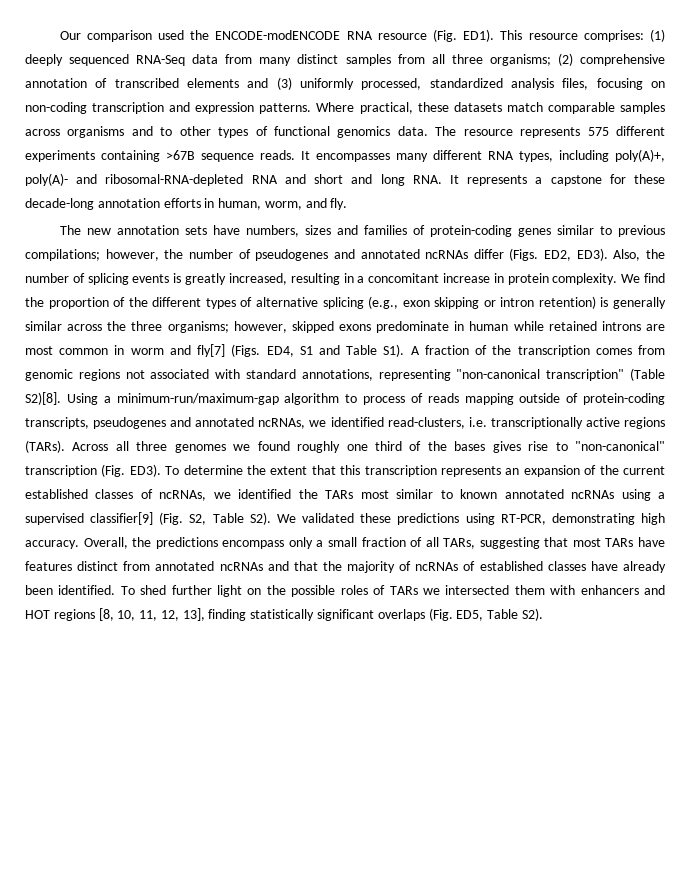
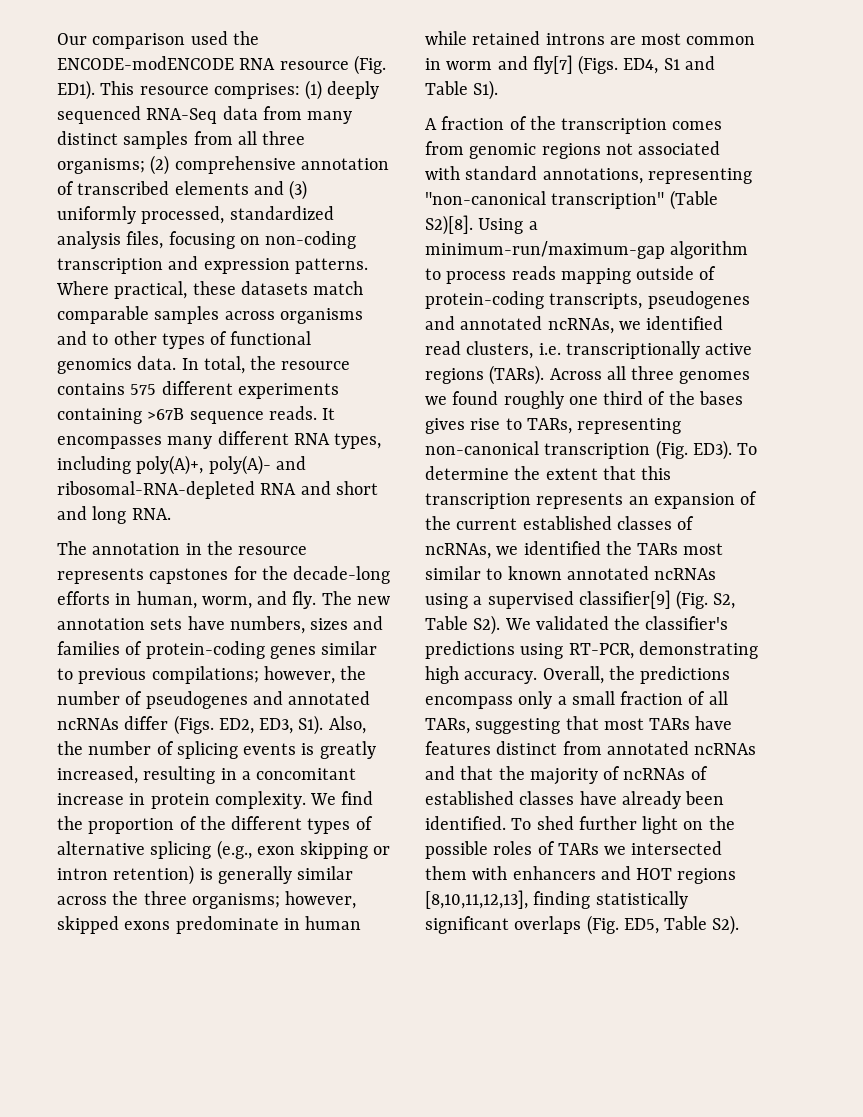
[435,126,581,138] The resource represents -> [181,356,351,374] [57,383,125,395] In total, the resource contains
[449,174,665,186] [25,198,160,210] It represents a capstone for these decade-long annotation -> [57,541,308,555] [57,566,391,584] // The annotation in the resource represents capstones for the decade-long
(348, 204) // -> (317, 600) none
[576,248,608,261] ED3). -> [259,715,324,735] ED3, S1).
(405, 350) none -> (499, 90) //
[410,393,423,403] of -> (507, 277) none
[387,417,465,429] read-clusters, -> [425,341,534,359] read clusters,
[575,441,665,451] "non-canonical" -> [526,418,682,434] [425,441,539,455] TARs, representing non-canonical
[360,513,392,523] these -> [614,616,729,630] the classifier's
[98,608,205,621] [8, 10, 11, 12, 13], -> [425,890,528,909] [8,10,11,12,13],

